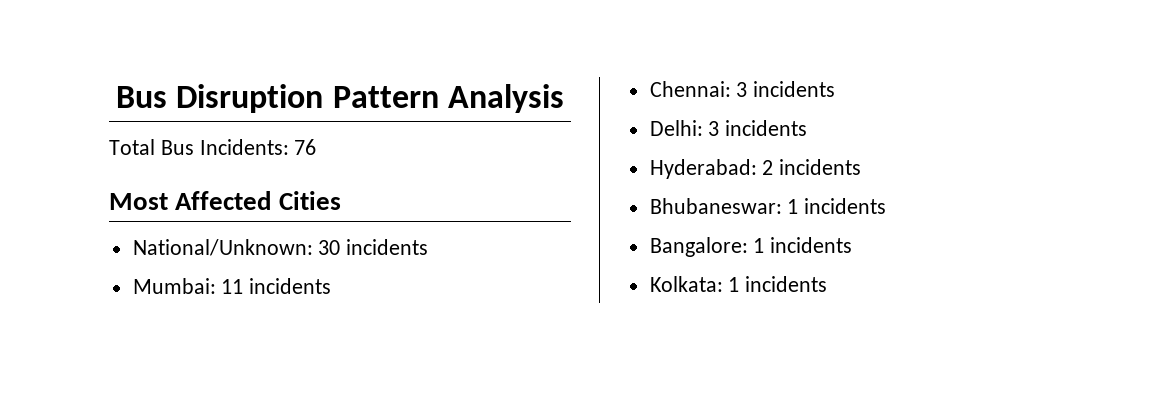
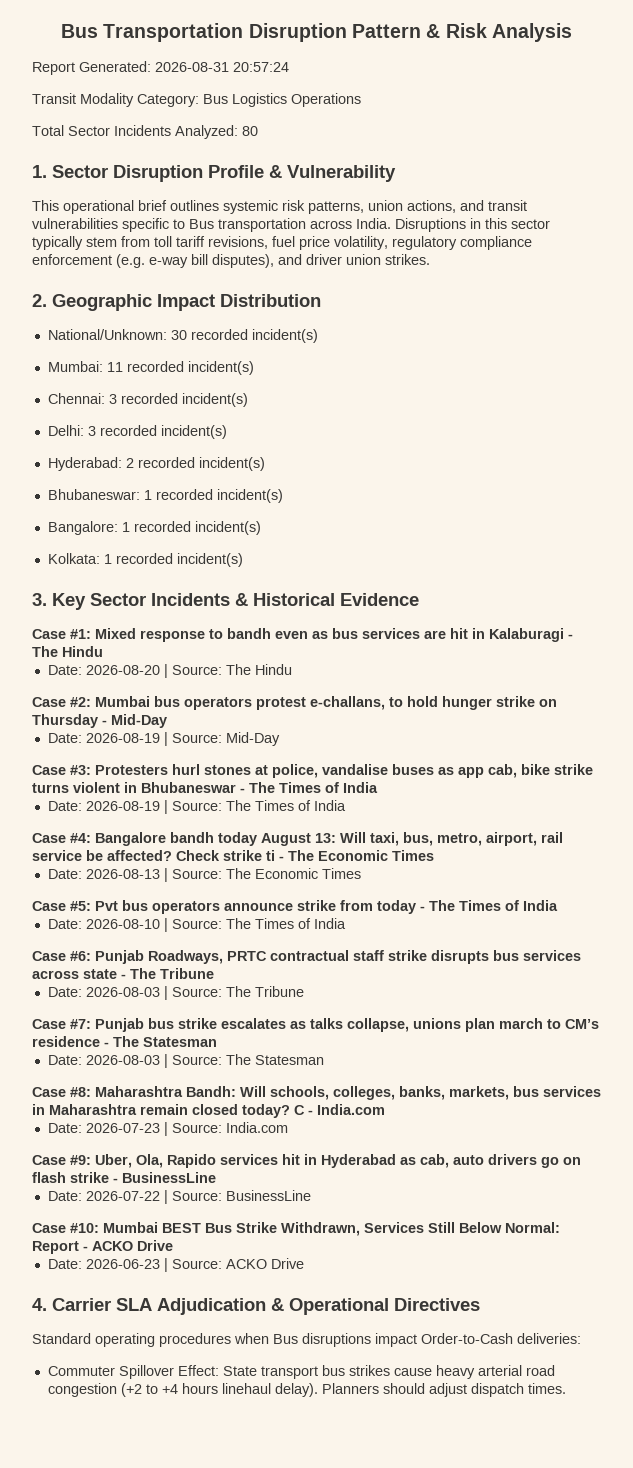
[116,86,168,108] Bus -> [61,23,244,42] Bus Transportation
(439, 97) none -> [426,23,487,38] & Risk
[109,139,317,155] [109,191,341,210] Total Bus Incidents: 76 // Most Affected Cities -> [32,61,289,75] [32,93,361,107] [32,125,258,139] [32,165,396,182] [32,200,527,214] [32,218,550,232] [32,236,532,250] [32,254,430,268] [32,294,321,311] Report Generated: 2026-08-31 20:57:24 // Transit Modality Category: Bus Logistics Operations // Total Sector Incidents Analyzed: 80 // 1. Sector Disruption Profile & Vulnerability // This operational brief outlines systemic risk patterns, union actions, and transit vulnerabilities specific to Bus transportation across India. Disruptions in this sector typically stem from toll tariff revisions, fuel price volatility, regulatory compliance enforcement (e.g. e-way bill disputes), and driver union strikes. // 2. Geographic Impact Distribution
[346,239,429,255] incidents -> [190,329,318,343] recorded incident(s)
[249,278,332,294] incidents -> [126,361,254,375] recorded incident(s)
[753,81,836,97] incidents -> [120,393,248,407] recorded incident(s)
[725,120,808,136] incidents -> [99,425,227,439] recorded incident(s)
[779,159,862,175] incidents -> [137,457,265,471] recorded incident(s)
[804,198,887,214] incidents -> [155,489,283,503] recorded incident(s)
[770,237,853,253] incidents -> [133,521,261,535] recorded incident(s)
[745,276,828,292] incidents -> [115,553,243,567] [32,593,419,610] [32,628,573,642] [32,646,103,657] [47,664,292,678] [32,696,557,710] [32,714,167,728] [47,732,280,746] [32,764,593,778] [32,782,378,793] [47,800,346,814] [32,832,563,846] [32,850,434,861] [47,868,361,882] [32,900,558,914] [47,918,346,932] [32,950,581,964] [32,968,214,979] [47,986,304,1000] [32,1018,599,1032] [32,1036,217,1047] [47,1054,324,1068] [32,1086,601,1100] [32,1104,385,1118] [47,1122,288,1136] [32,1154,581,1168] [32,1172,216,1183] [47,1190,311,1204] [32,1222,560,1236] [32,1240,173,1254] [47,1258,304,1272] [32,1298,480,1315] [32,1333,581,1347] [47,1365,555,1379] [47,1383,566,1397] recorded incident(s) // 3. Key Sector Incidents & Historical Evidence // Case #1: Mixed response to bandh even as bus services are hit in Kalaburagi - The Hindu // Date: 2026-08-20 | Source: The Hindu // Case #2: Mumbai bus operators protest e-challans, to hold hunger strike on Thursday - Mid-Day // Date: 2026-08-19 | Source: Mid-Day // Case #3: Protesters hurl stones at police, vandalise buses as app cab, bike strike turns violent in Bhubaneswar - The Times of India // Date: 2026-08-19 | Source: The Times of India // Case #4: Bangalore bandh today August 13: Will taxi, bus, metro, airport, rail service be affected? Check strike ti - The Economic Times // Date: 2026-08-13 | Source: The Economic Times // Case #5: Pvt bus operators announce strike from today - The Times of India // Date: 2026-08-10 | Source: The Times of India // Case #6: Punjab Roadways, PRTC contractual staff strike disrupts bus services across state - The Tribune // Date: 2026-08-03 | Source: The Tribune // Case #7: Punjab bus strike escalates as talks collapse, unions plan march to CM’s residence - The Statesman // Date: 2026-08-03 | Source: The Statesman // Case #8: Maharashtra Bandh: Will schools, colleges, banks, markets, bus services in Maharashtra remain closed today? C - India.com // Date: 2026-07-23 | Source: India.com // Case #9: Uber, Ola, Rapido services hit in Hyderabad as cab, auto drivers go on flash strike - BusinessLine // Date: 2026-07-22 | Source: BusinessLine // Case #10: Mumbai BEST Bus Strike Withdrawn, Services Still Below Normal: Report - ACKO Drive // Date: 2026-06-23 | Source: ACKO Drive // 4. Carrier SLA Adjudication & Operational Directives // Standard operating procedures when Bus disruptions impact Order-to-Cash deliveries: // Commuter Spillover Effect: State transport bus strikes cause heavy arterial road congestion (+2 to +4 hours linehaul delay). Planners should adjust dispatch times.

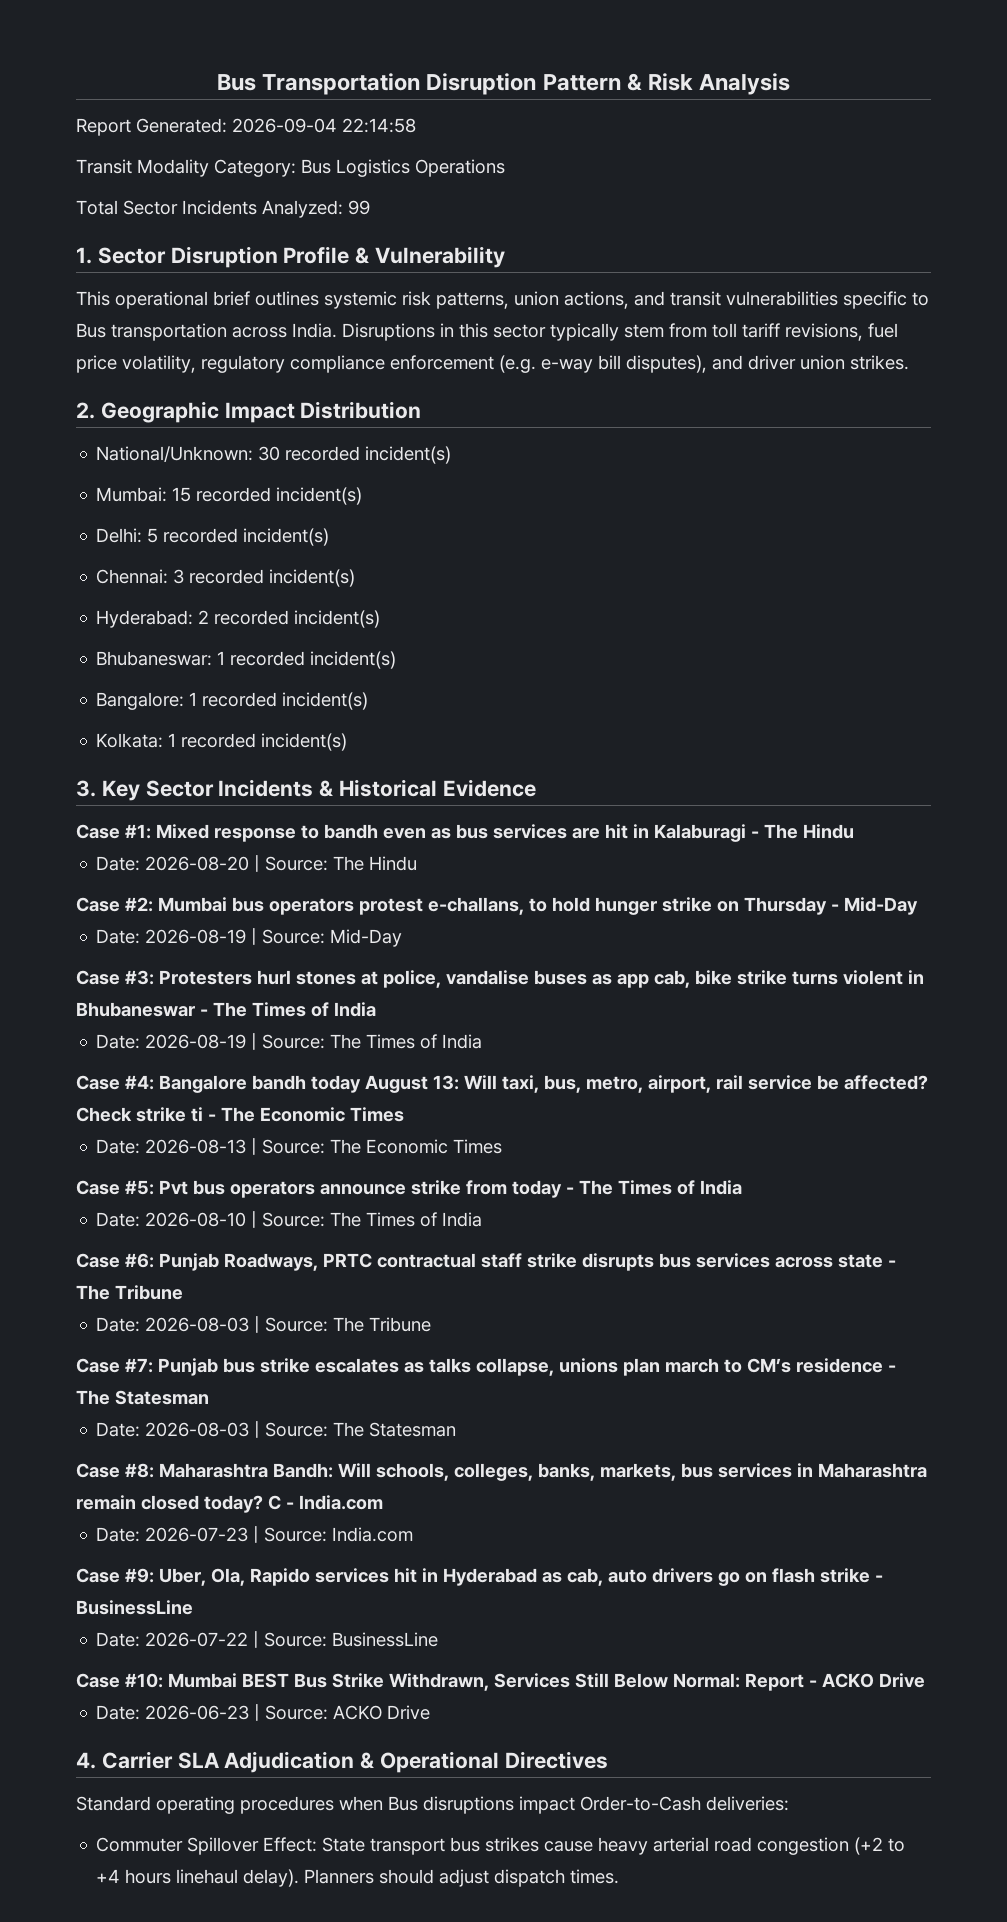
[155,62,289,72] 2026-08-31 20:57:24 -> [232,118,416,133] 2026-09-04 22:14:58
[242,126,258,136] 80 -> [348,200,370,215] 99
[106,362,123,372] 11 -> [172,487,363,505] [96,528,159,543] 15 recorded incident(s) // Delhi: 5
[47,425,227,439] // Delhi: 3 recorded incident(s) -> (356, 578) none

